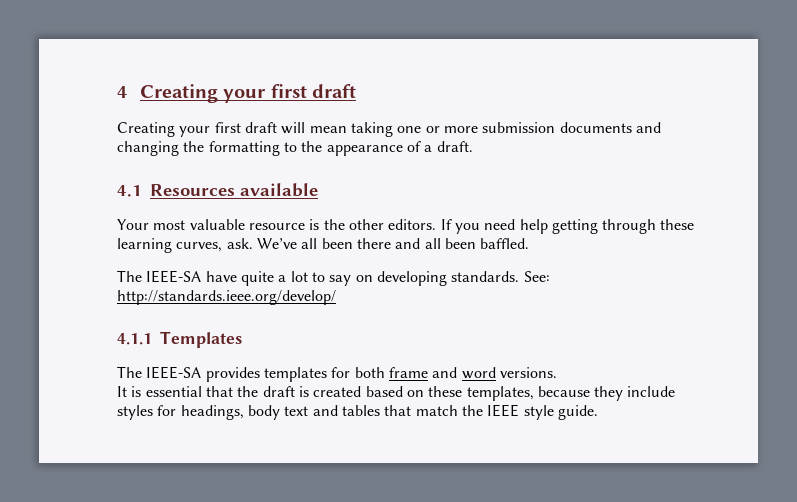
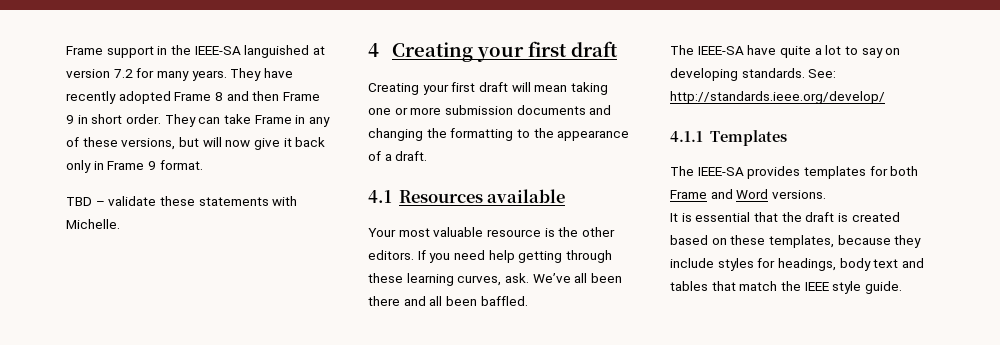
(117, 92) none -> [66,45,325,58] [66,68,293,81] [66,91,320,104] [66,114,330,127] [66,137,326,150] [66,160,203,173] [66,196,298,206] [66,219,120,229] Frame support in the IEEE-SA languished at version 7.2 for many years. They have recently adopted Frame 8 and then Frame 9 in short order. They can take Frame in any of these versions, but will now give it back only in Frame 9 format. // TBD – validate these statements with Michelle. //
[388,367,496,379] frame and word -> [670,189,769,199] Frame and Word

